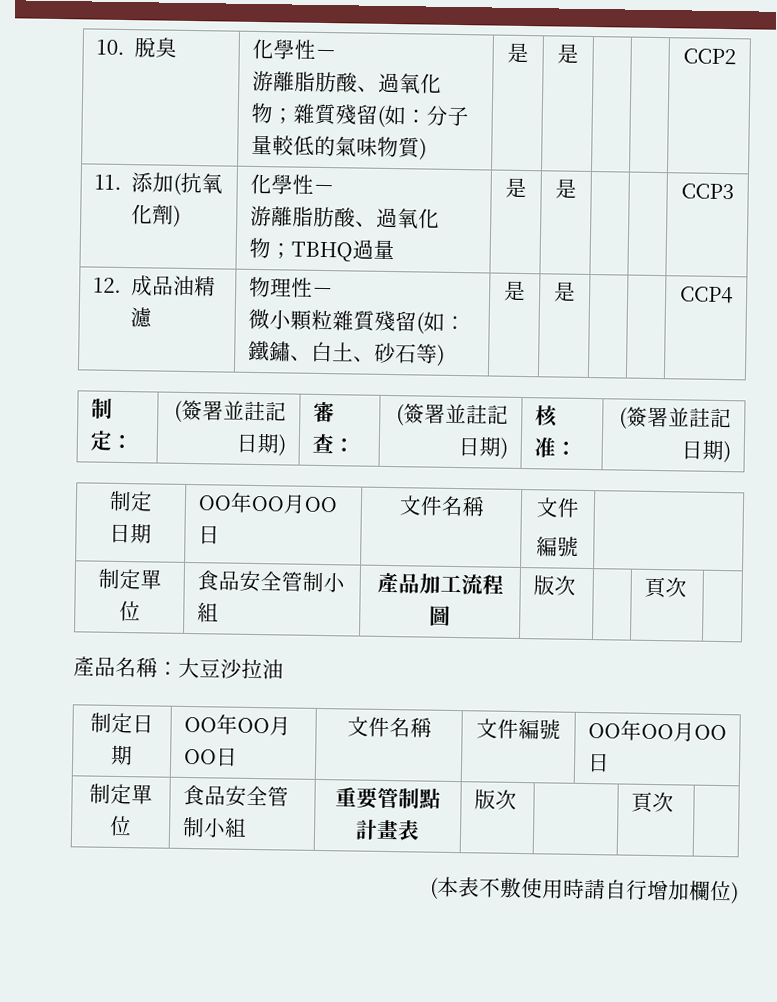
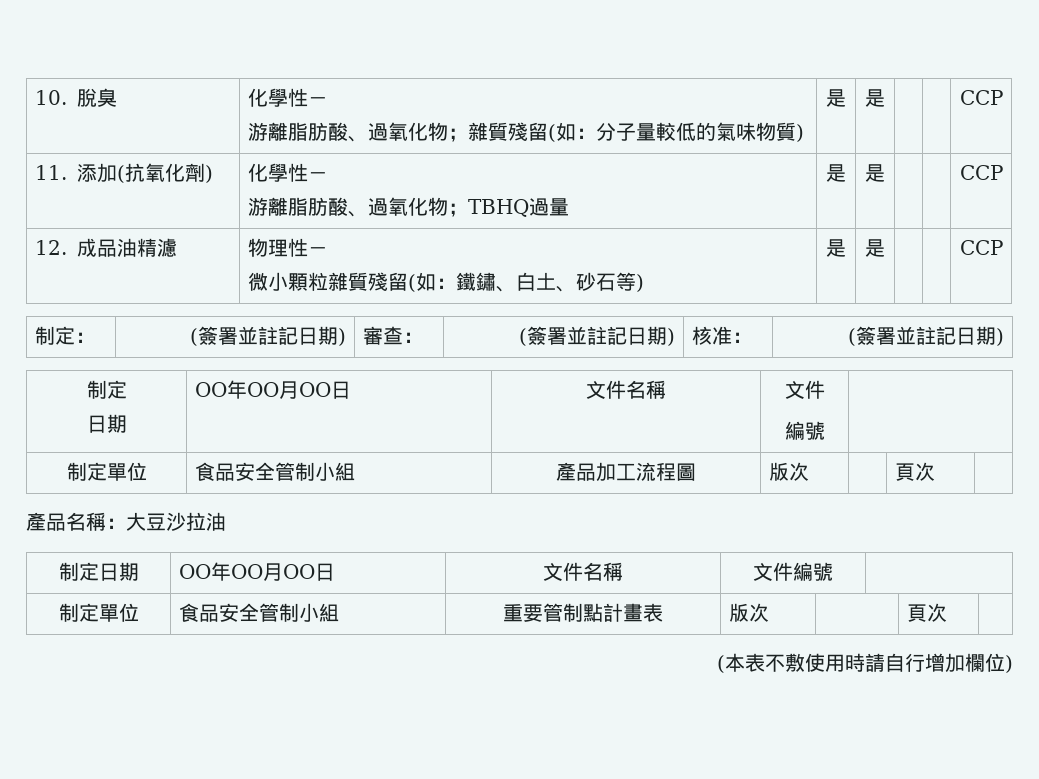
[683,48,736,65] CCP2 -> [959,90,1003,105] CCP
[681,183,734,200] CCP3 -> [959,165,1003,180] CCP
[680,286,733,304] CCP4 -> [959,240,1003,255] CCP
[587,720,727,742] [586,753,610,773] OO年OO月OO日 -> (834, 571) none

